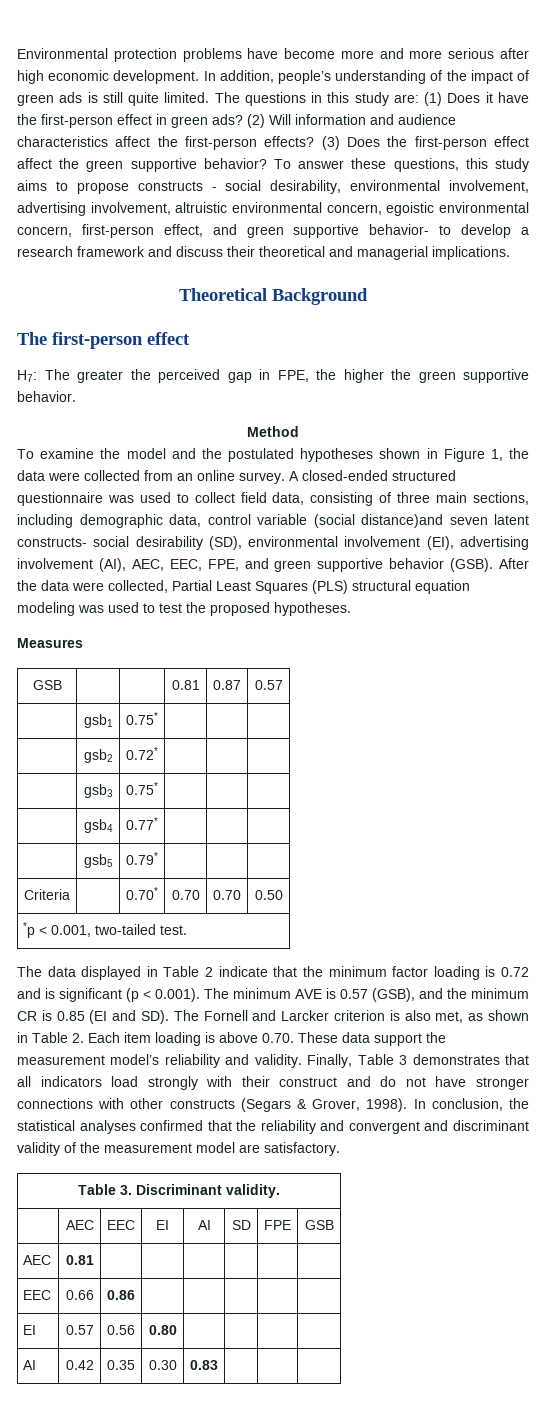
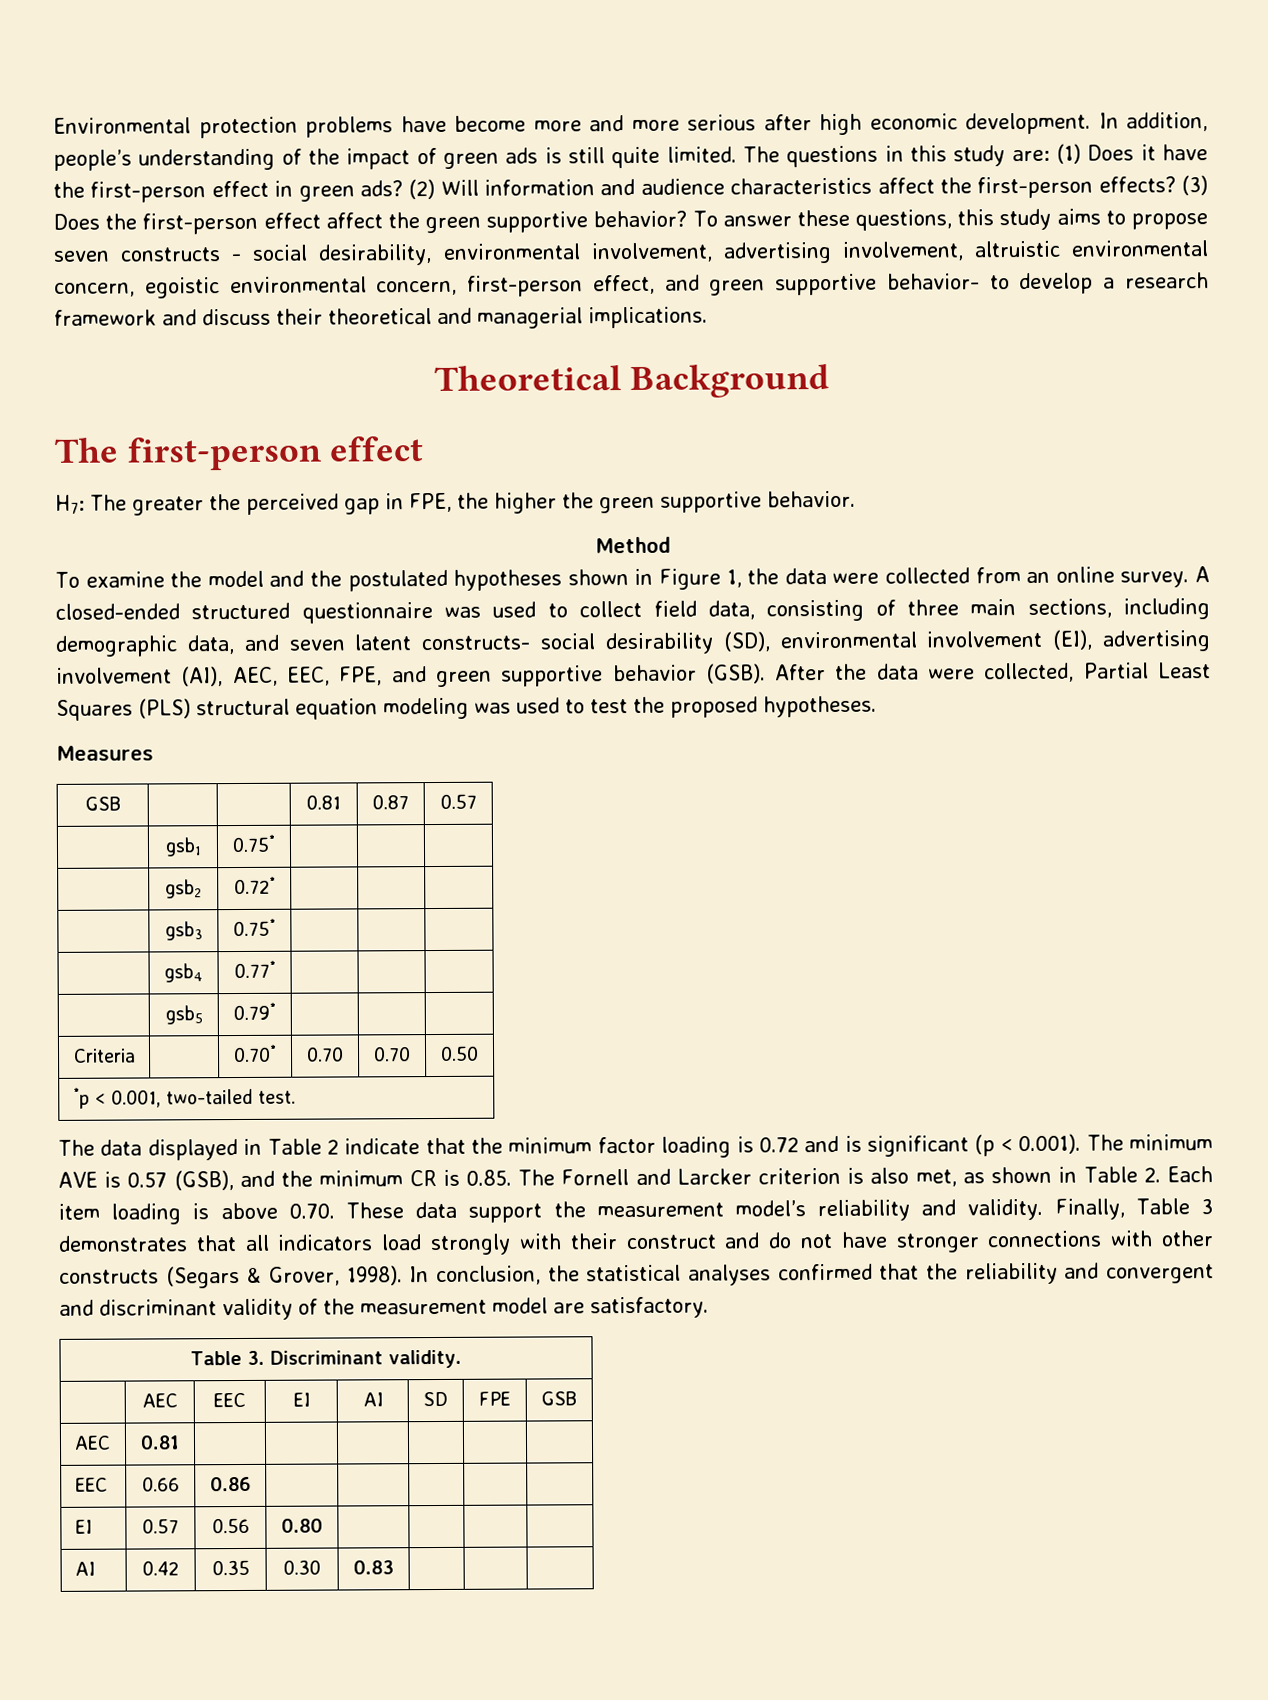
(129, 188) none -> [53,250,110,262] seven
[207,514,443,528] control variable (social distance)and -> [243,634,279,651] and
[56,1010,169,1024] 0.85 (EI and SD). -> [465,1169,512,1186] 0.85.

